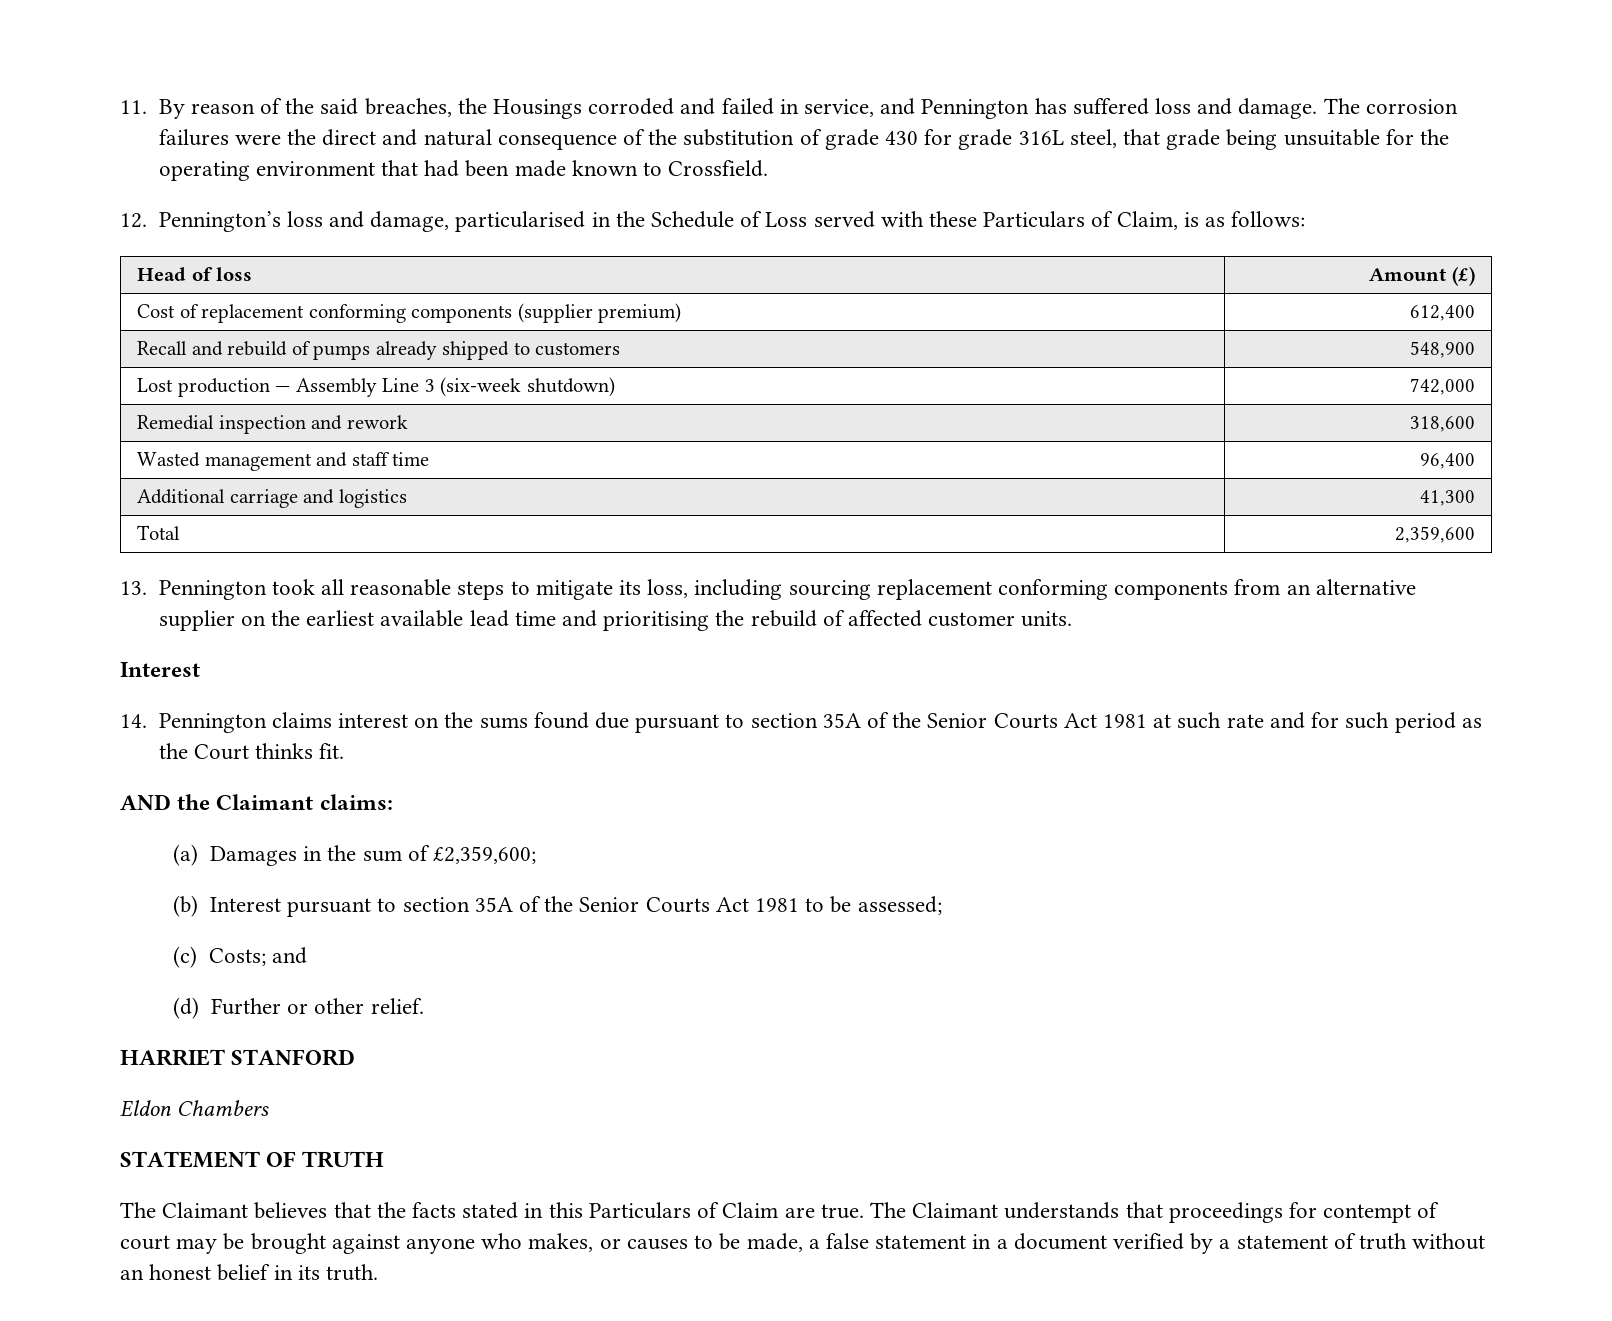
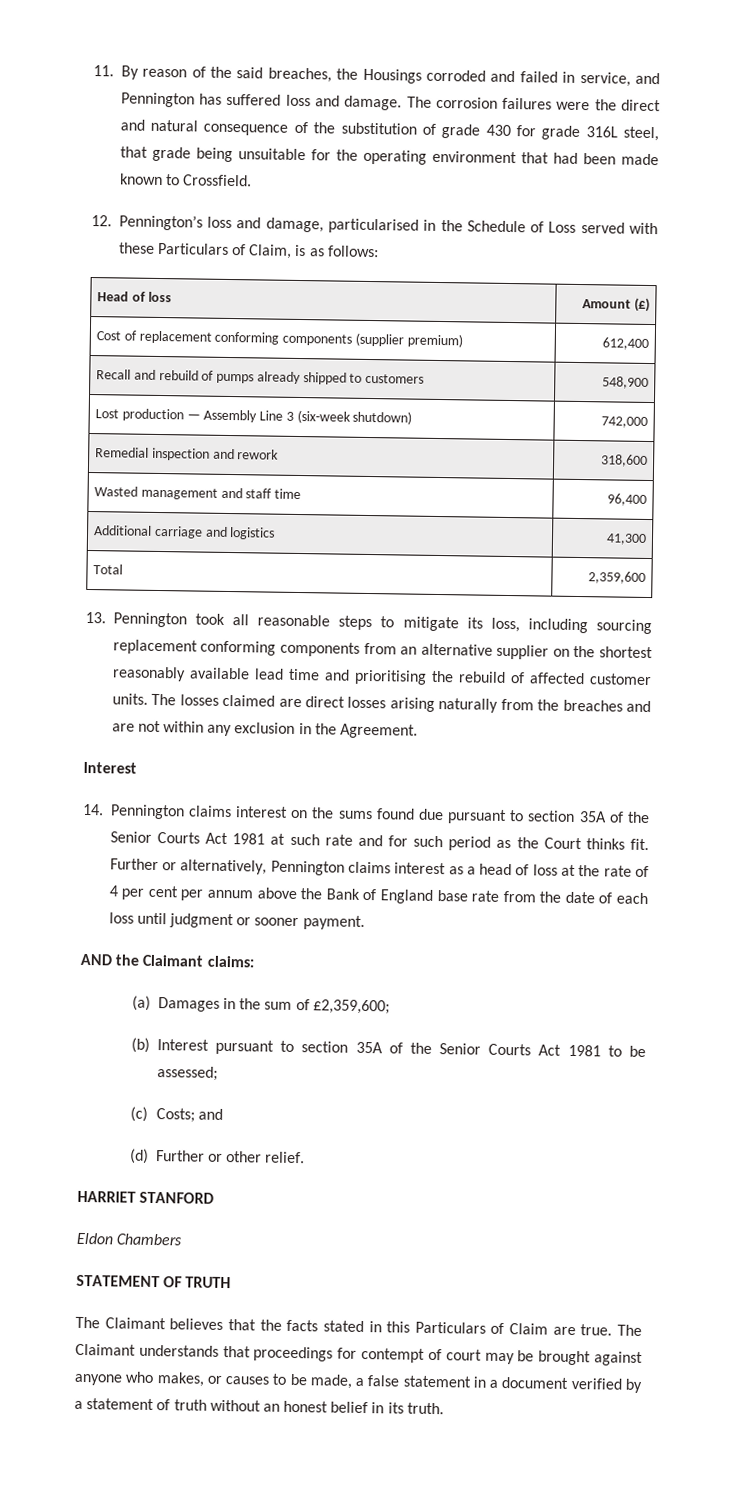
[306,610,375,626] earliest -> [598,646,653,659] [111,666,186,682] shortest reasonably
(1073, 619) none -> [151,693,651,713] [111,720,419,739] The losses claimed are direct losses arising naturally from the breaches and are not within any exclusion in the Agreement.
(345, 751) none -> [109,858,650,878] [108,885,648,905] [108,912,365,930] Further or alternatively, Pennington claims interest as a head of loss at the rate of 4 per cent per annum above the Bank of England base rate from the date of each loss until judgment or sooner payment.

